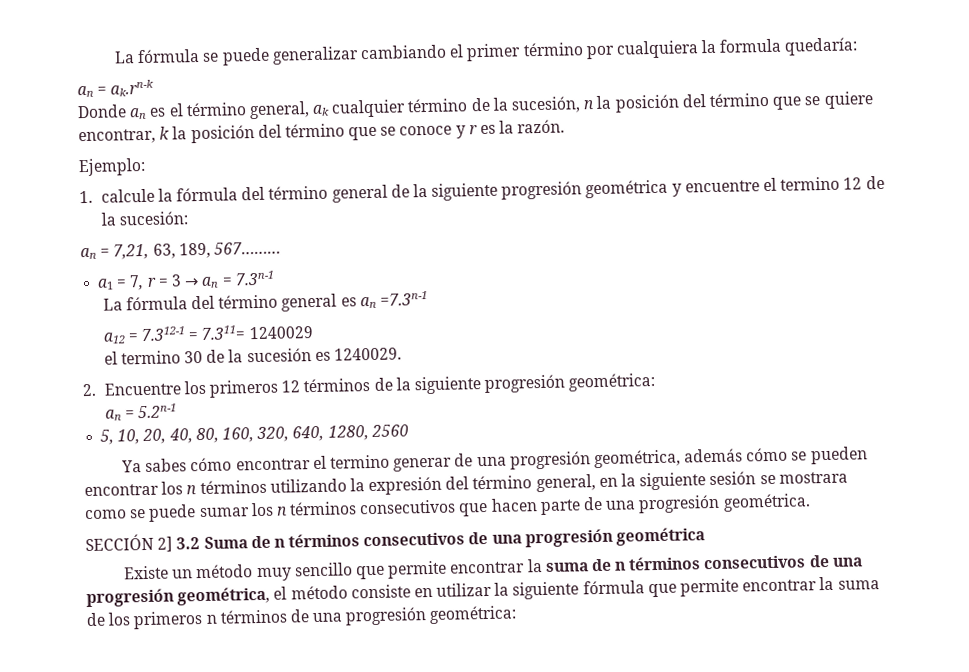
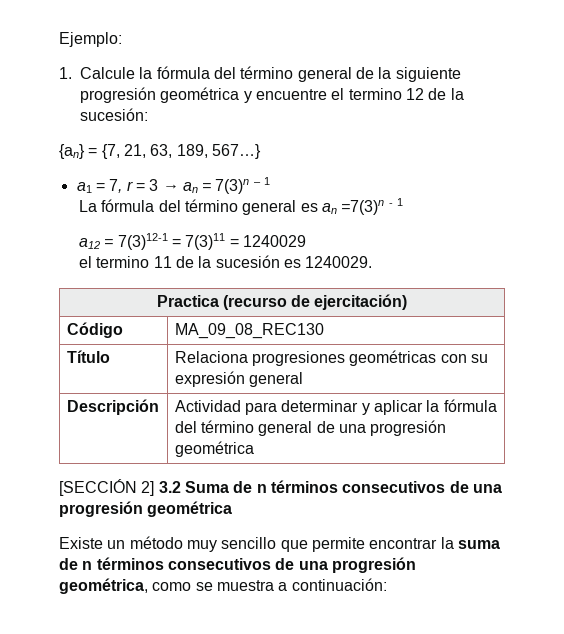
[114,37,859,66] [77,79,155,98] [77,91,874,120] [78,119,566,145] La fórmula se puede generalizar cambiando el primer término por cualquiera la formula quedaría: // an = ak.rn-k // Donde an es el término general, ak cualquier término de la sucesión, n la posición del término que se quiere encontrar, k la posición del término que se conoce y r es la razón. // -> (59, 39) none
[100,188,155,203] calcule -> [80,67,135,79] Calcule
[80,243,150,260] an = 7,21, -> [59,144,146,159] {an} = {7, 21,
[213,241,281,255] 567……… -> [211,144,261,159] 567…}
[234,270,275,286] 7.3n-1 -> [215,177,271,194] 7(3)n – 1
[379,291,428,306] =7.3n-1 -> [341,198,403,215] =7(3)n - 1
[140,325,247,342] 7.312-1 = 7.311= -> [117,233,239,250] 7(3)12-1 = 7(3)11 =
[183,350,203,364] 30 -> [153,256,172,268] 11
[82,372,656,398] [104,403,177,421] [100,424,409,445] [121,446,868,473] [84,471,848,497] [85,493,811,522] [85,533,154,552] // 2. Encuentre los primeros 12 términos de la siguiente progresión geométrica: // an = 5.2n-1 // 5, 10, 20, 40, 80, 160, 320, 640, 1280, 2560 // Ya sabes cómo encontrar el termino generar de una progresión geométrica, además cómo se pueden encontrar los n términos utilizando la expresión del término general, en la siguiente sesión se mostrara como se puede sumar los n términos consecutivos que hacen parte de una progresión geométrica. // SECCIÓN -> [156,294,408,310] [66,322,123,338] [174,323,324,339] [66,350,110,363] [174,350,489,366] [174,371,304,387] [66,399,159,415] [174,399,497,415] [174,420,447,436] [174,441,254,457] [59,479,137,496] // Practica (recurso de ejercitación) // Código | MA_09_08_REC130 // Título | Relaciona progresiones geométricas con su expresión general // Descripción | Actividad para determinar y aplicar la fórmula del término general de una progresión geométrica // [SECCIÓN
[273,576,880,600] [86,605,518,630] el método consiste en utilizar la siguiente fórmula que permite encontrar la suma de los primeros n términos de una progresión geométrica: -> [152,578,387,591] como se muestra a continuación:

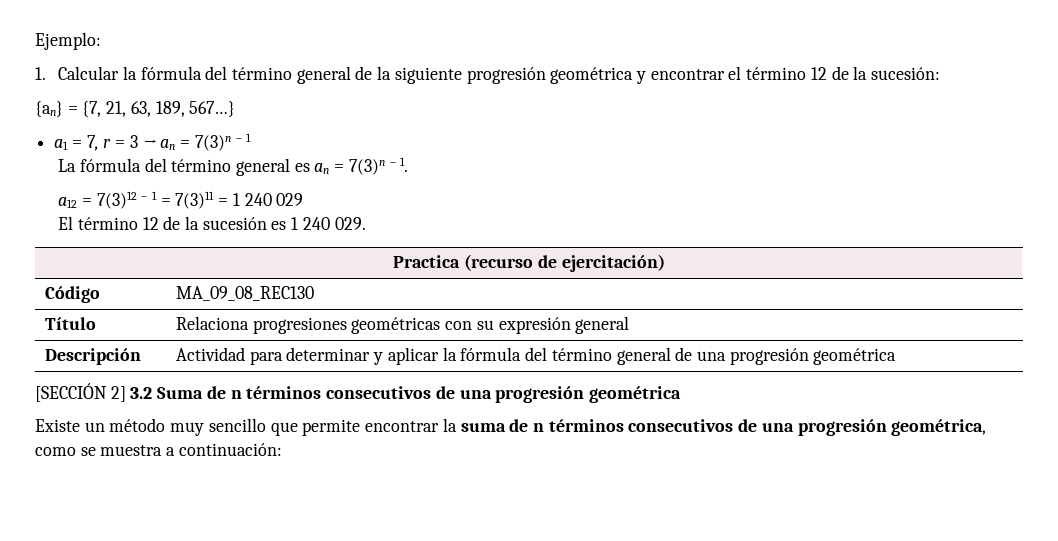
[80,67,135,79] Calcule -> [58,66,120,80] Calcular
[255,88,402,100] encuentre el termino -> [650,66,807,80] encontrar el término
[341,198,403,215] [79,233,307,250] [79,256,172,268] =7(3)n - 1 // a12 = 7(3)12-1 = 7(3)11 = 1240029 // el termino 11 -> [334,157,409,175] [58,191,304,209] [58,216,159,230] = 7(3)n – 1. // a12 = 7(3)12 – 1 = 7(3)11 = 1 240 029 // El término 12
[305,256,373,268] 1240029. -> [291,217,366,230] 1 240 029.

